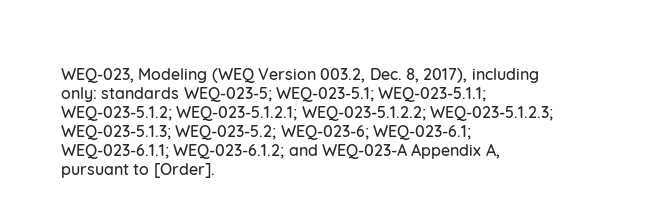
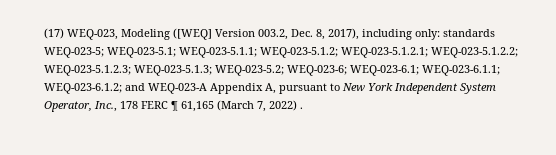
(60, 75) none -> [44,28,65,39] (17)
[211,68,255,83] (WEQ -> [173,28,213,40] ([WEQ]
[153,163,215,178] [Order]. -> [342,83,497,94] [44,100,304,112] New York Independent System Operator, Inc., 178 FERC ¶ 61,165 (March 7, 2022) .

